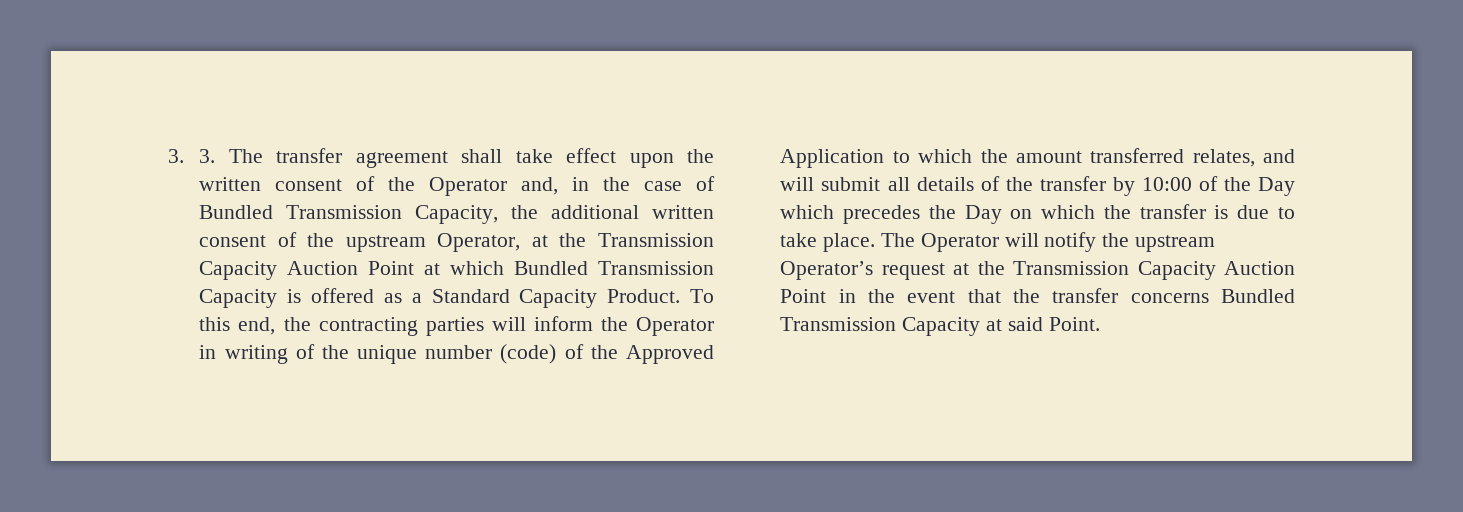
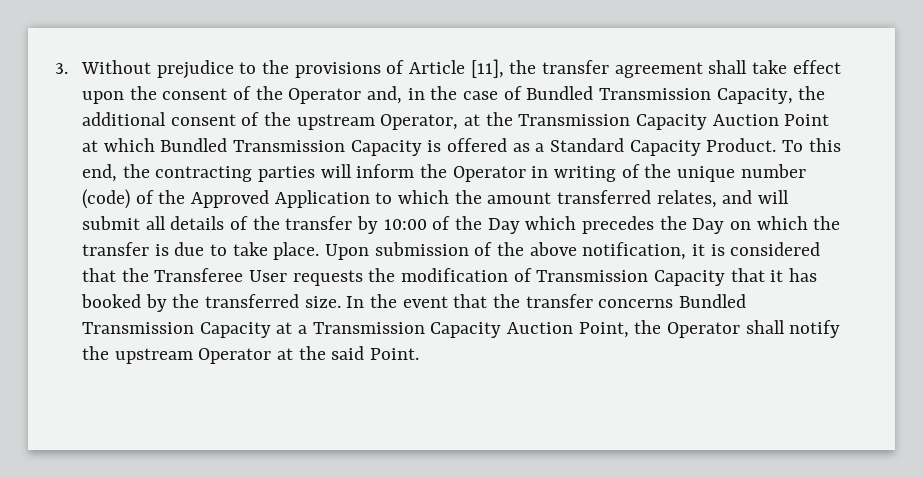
[168,149,263,163] 3. 3. The -> [55,59,537,79] 3. Without prejudice to the provisions of Article [11], the
[199,177,262,191] written -> (157, 93) none
[651,205,714,219] written -> (166, 119) none
[880,232,1216,252] [780,261,1295,280] [780,289,856,303] The Operator will notify the upstream Operator’s request at the Transmission Capacity Auction Point in -> [324,242,821,260] [81,268,817,286] [80,294,365,312] Upon submission of the above notification, it is considered that the Transferee User requests the modification of Transmission Capacity that it has booked by the transferred size. In
(1002, 325) none -> [297,320,841,338] [81,346,326,364] a Transmission Capacity Auction Point, the Operator shall notify the upstream Operator at the

